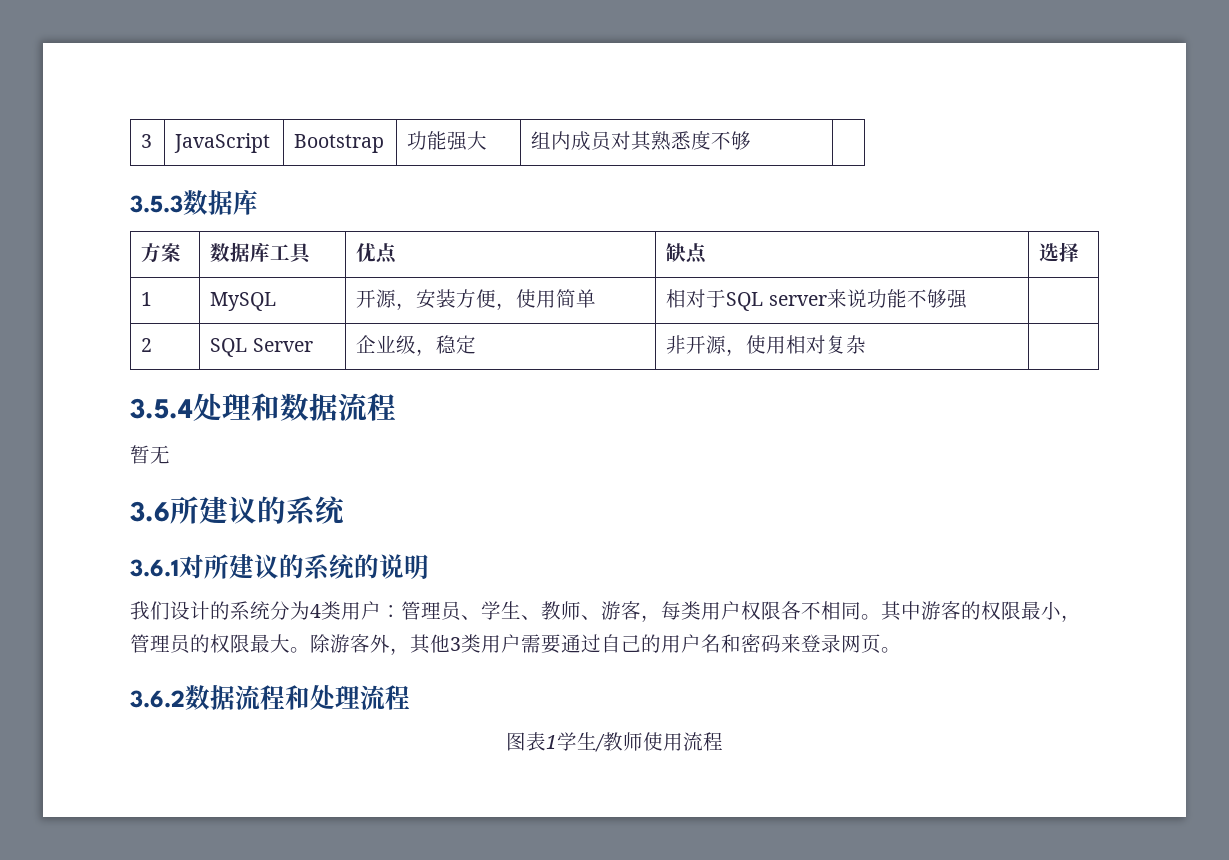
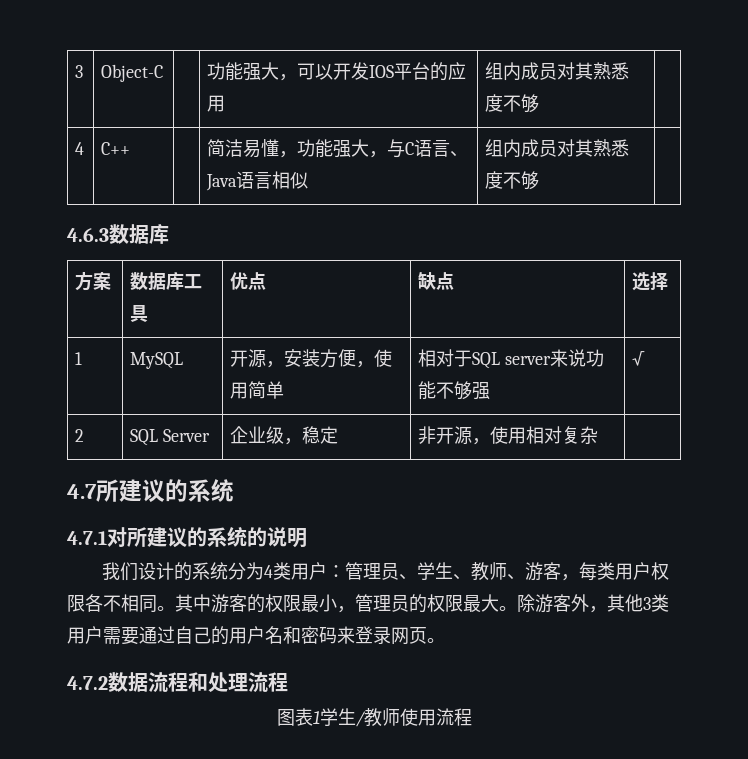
[174,133,271,153] [294,134,385,153] [407,131,488,151] [531,131,752,151] [130,195,183,213] JavaScript | Bootstrap | 功能强大 | 组内成员对其熟悉度不够 | // 3.5.3 -> [101,64,164,82] [207,62,467,81] [207,95,226,112] [485,62,630,81] [485,94,540,113] [75,142,85,155] [101,142,131,155] [207,139,469,158] [206,171,309,191] [485,139,630,158] [485,171,540,190] [67,228,109,242] Object-C | | 功能强大，可以开发IOS平台的应用 | 组内成员对其熟悉度不够 | // 4 | C++ | | 简洁易懂，功能强大，与C语言、Java语言相似 | 组内成员对其熟悉度不够 | // 4.6.3
(968, 299) none -> [632,351,646,366] √
[130,393,396,421] [130,445,170,464] [130,501,170,522] 3.5.4处理和数据流程 // 暂无 // 3.6 -> [67,484,97,499] 4.7
[130,559,179,577] 3.6.1 -> [67,531,107,545] 4.7.1
[130,690,185,708] 3.6.2 -> [67,676,108,690] 4.7.2

